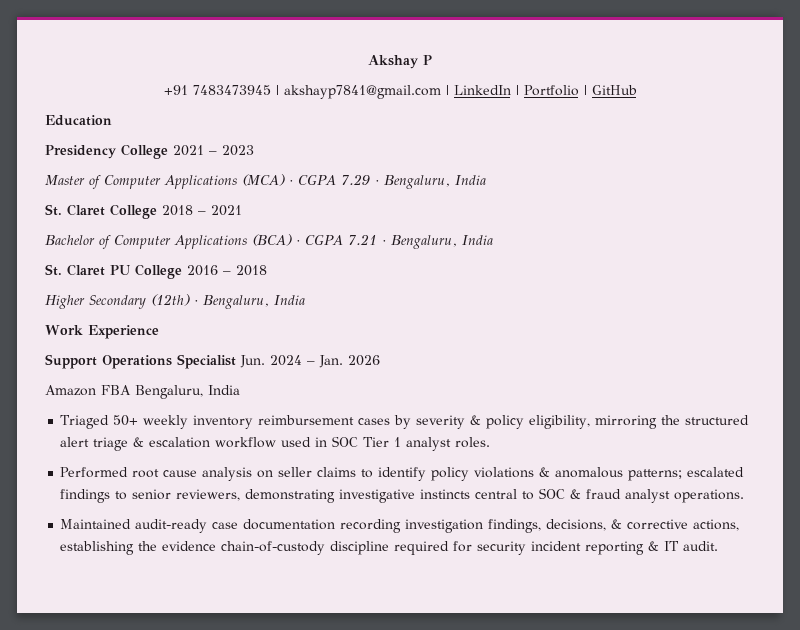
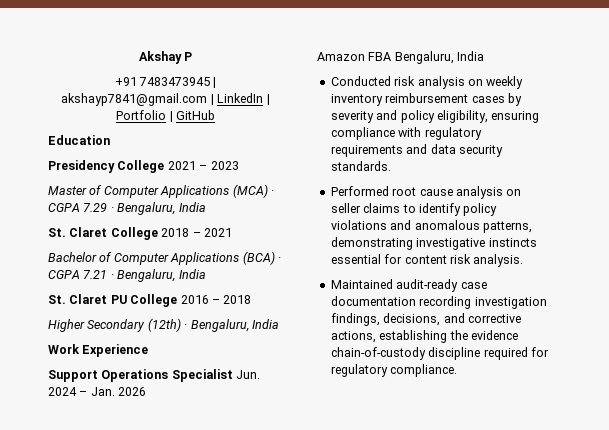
[60,415,139,429] Triaged 50+ -> [330,76,483,89] Conducted risk analysis on
[470,415,482,425] & -> [376,110,398,120] and
[595,415,750,429] [60,436,491,451] mirroring the structured alert triage & escalation workflow used in SOC Tier 1 analyst roles. -> [491,111,540,123] [330,127,482,140] [330,144,503,157] [330,161,391,171] ensuring compliance with regulatory requirements and data security standards.
[539,467,745,481] [60,488,745,503] & anomalous patterns; escalated findings to senior reviewers, demonstrating investigative instincts central to SOC & fraud analyst operations. -> [390,220,532,233] [330,237,537,250] [330,254,524,267] and anomalous patterns, demonstrating investigative instincts essential for content risk analysis.
[611,519,623,529] & -> [443,313,465,323] and
[477,541,719,555] security incident reporting & IT audit. -> [330,364,458,377] regulatory compliance.

